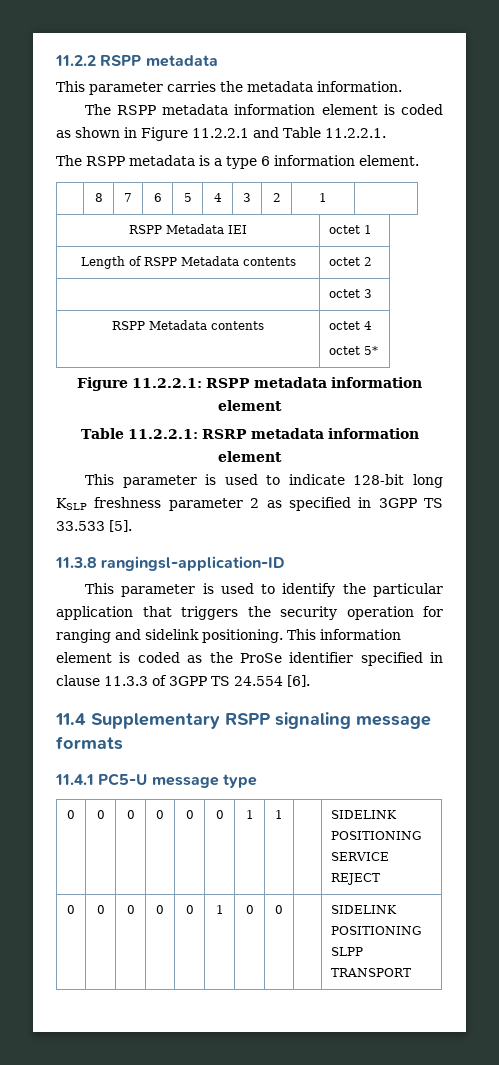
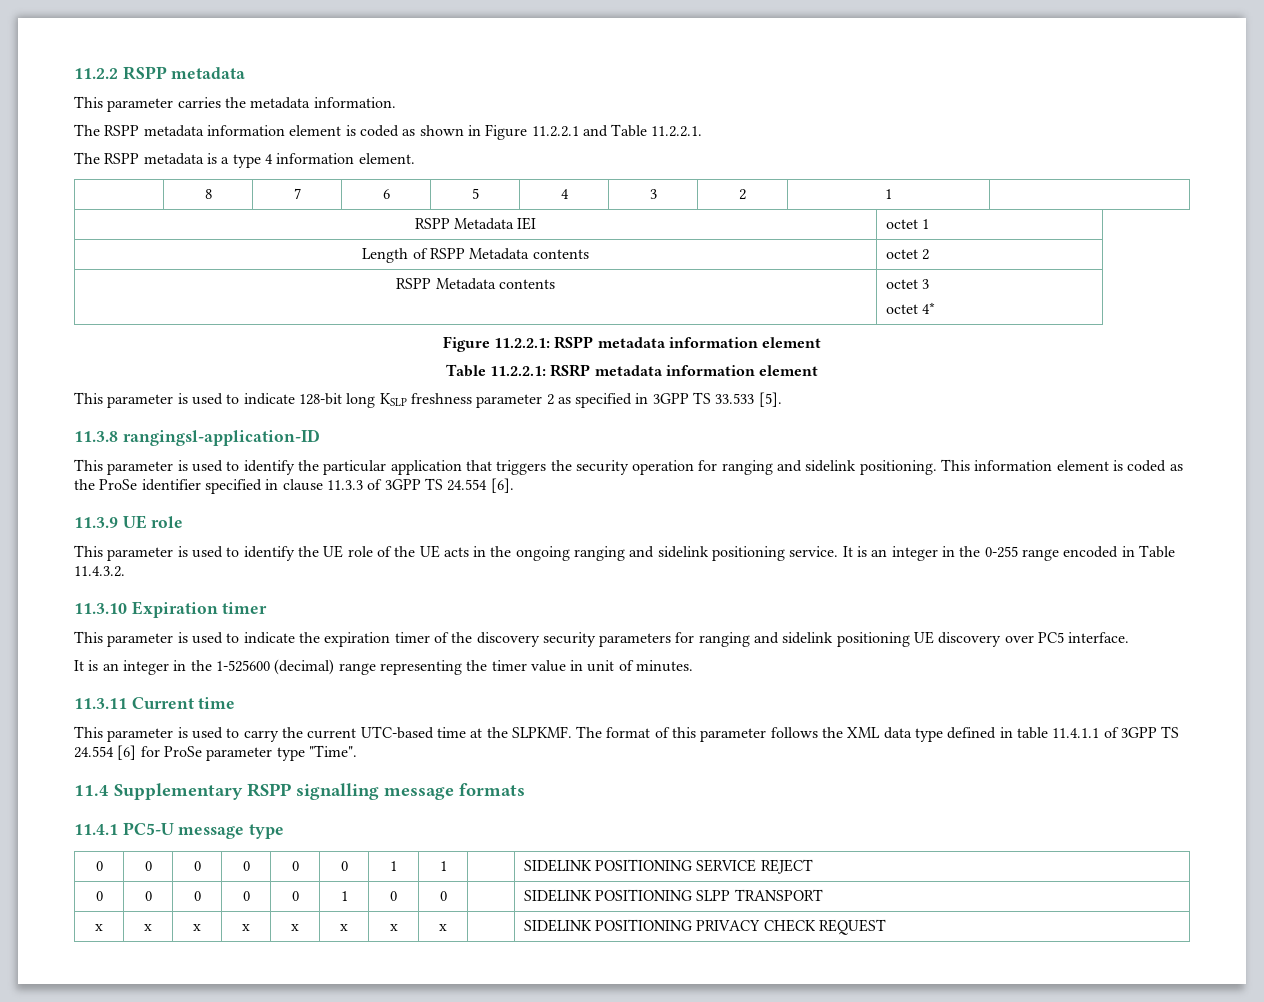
[261,156,270,166] 6 -> [264,154,273,164] 4
[329,289,373,298] [112,320,264,330] [329,321,373,330] [329,346,379,355] // | octet 3 // RSPP Metadata contents | octet 4 // octet 5* -> [396,278,555,290] [885,279,929,289] [885,302,935,314] // RSPP Metadata contents | octet 3 // octet 4*
(310, 681) none -> [74,515,184,529] [74,545,1175,561] [74,566,125,577] [74,601,268,618] [74,631,1130,647] [74,659,694,675] [74,697,236,709] [74,726,1180,742] [74,745,357,761] // 11.3.9 UE role // This parameter is used to identify the UE role of the UE acts in the ongoing ranging and sidelink positioning service. It is an integer in the 0-255 range encoded in Table 11.4.3.2. // 11.3.10 Expiration timer // This parameter is used to indicate the expiration timer of the discovery security parameters for ranging and sidelink positioning UE discovery over PC5 interface. // It is an integer in the 1-525600 (decimal) range representing the timer value in unit of minutes. // 11.3.11 Current time // This parameter is used to carry the current UTC-based time at the SLPKMF. The format of this parameter follows the XML data type defined in table 11.4.1.1 of 3GPP TS 24.554 [6] for ProSe parameter type "Time".
[275,712,351,729] signaling -> [296,783,379,800] signalling
(412, 972) none -> [95,924,103,931] [144,924,152,931] [193,924,201,931] [242,924,250,931] [291,924,299,931] [340,924,348,931] [389,924,398,931] [439,924,447,931] [523,919,886,935] // x | x | x | x | x | x | x | x | | SIDELINK POSITIONING PRIVACY CHECK REQUEST

